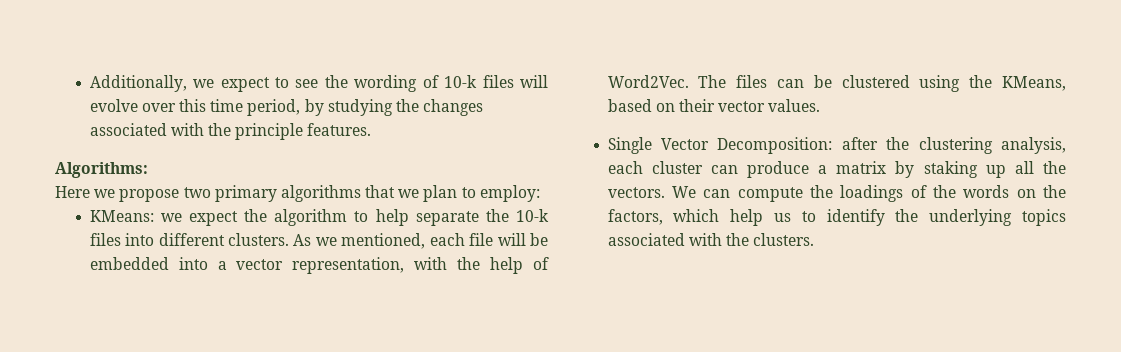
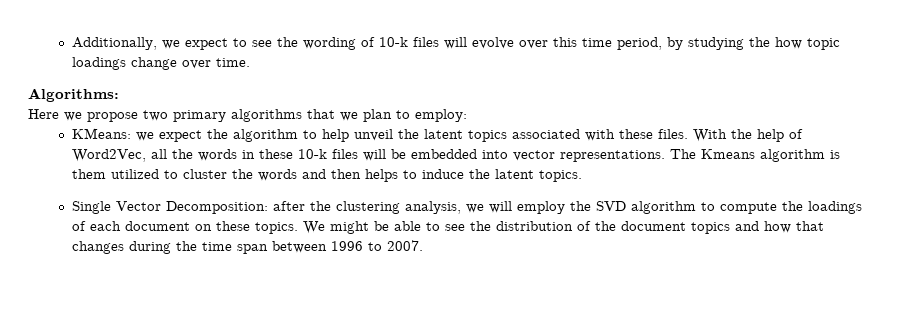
[423,99,484,116] [89,123,372,140] changes associated with the principle features. -> [775,37,841,50] [72,57,251,70] how topic loadings change over time.
[415,209,549,226] [89,233,549,249] [89,257,549,274] [607,75,1066,92] [607,99,821,112] separate the 10-k files into different clusters. As we mentioned, each file will be embedded into a vector representation, with the help of Word2Vec. The files can be clustered using the KMeans, based on their vector values. -> [354,129,804,142] [72,149,841,162] [72,169,583,182] unveil the latent topics associated with these files. With the help of Word2Vec, all the words in these 10-k files will be embedded into vector representations. The Kmeans algorithm is them utilized to cluster the words and then helps to induce the latent topics.
[607,161,1066,178] [607,185,1066,202] [607,209,1066,226] [607,233,815,246] each cluster can produce a matrix by staking up all the vectors. We can compute the loadings of the words on the factors, which help us to identify the underlying topics associated with the clusters. -> [466,201,863,214] [72,221,825,234] [72,240,424,254] we will employ the SVD algorithm to compute the loadings of each document on these topics. We might be able to see the distribution of the document topics and how that changes during the time span between 1996 to 2007.

